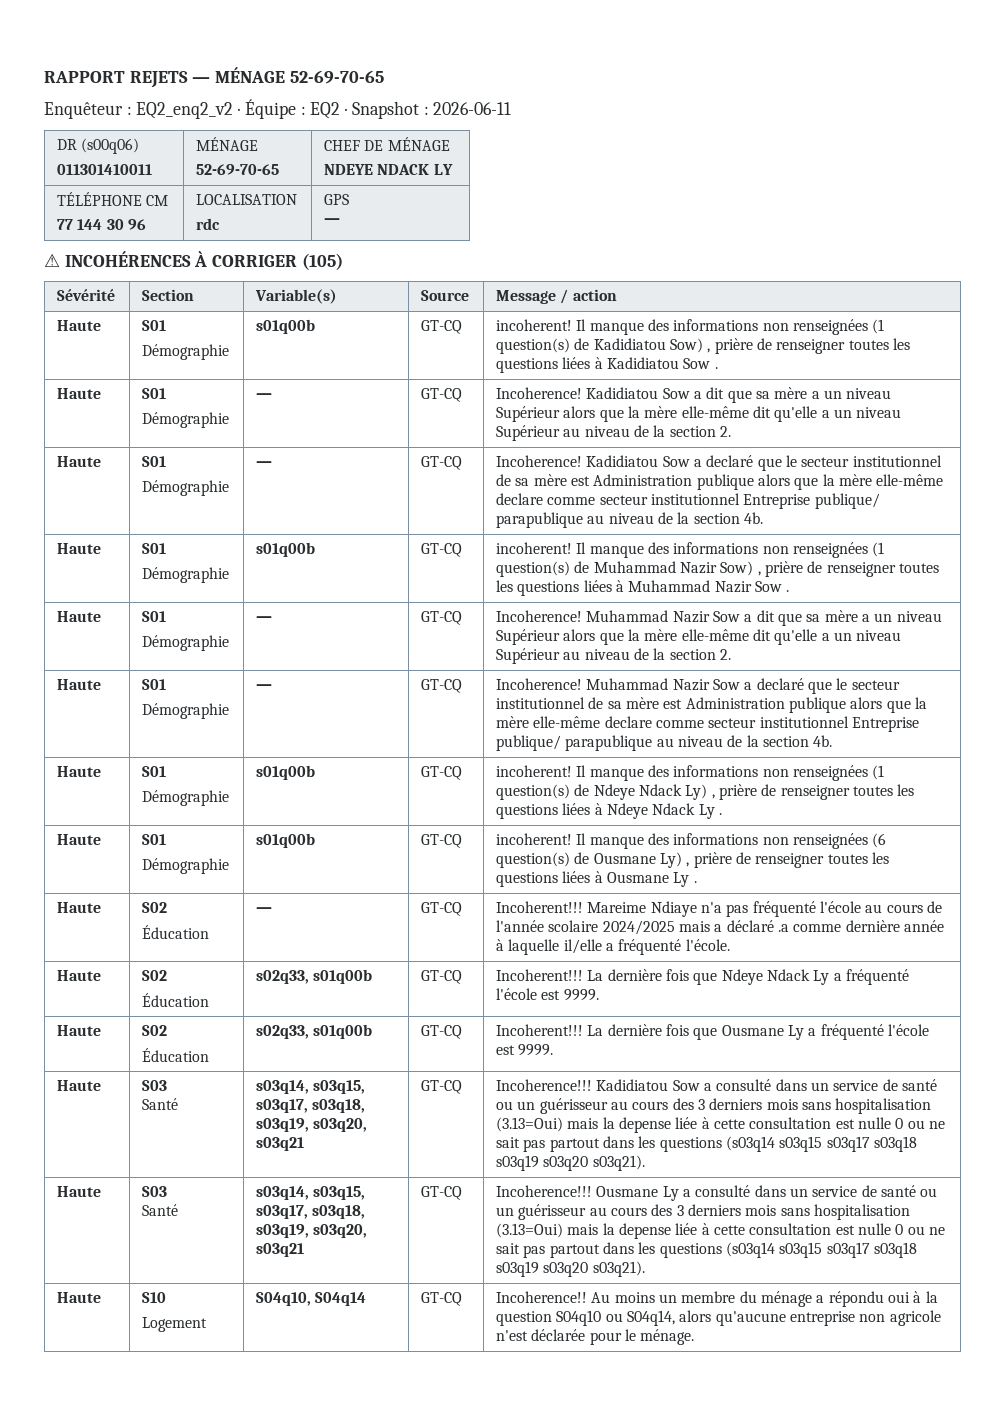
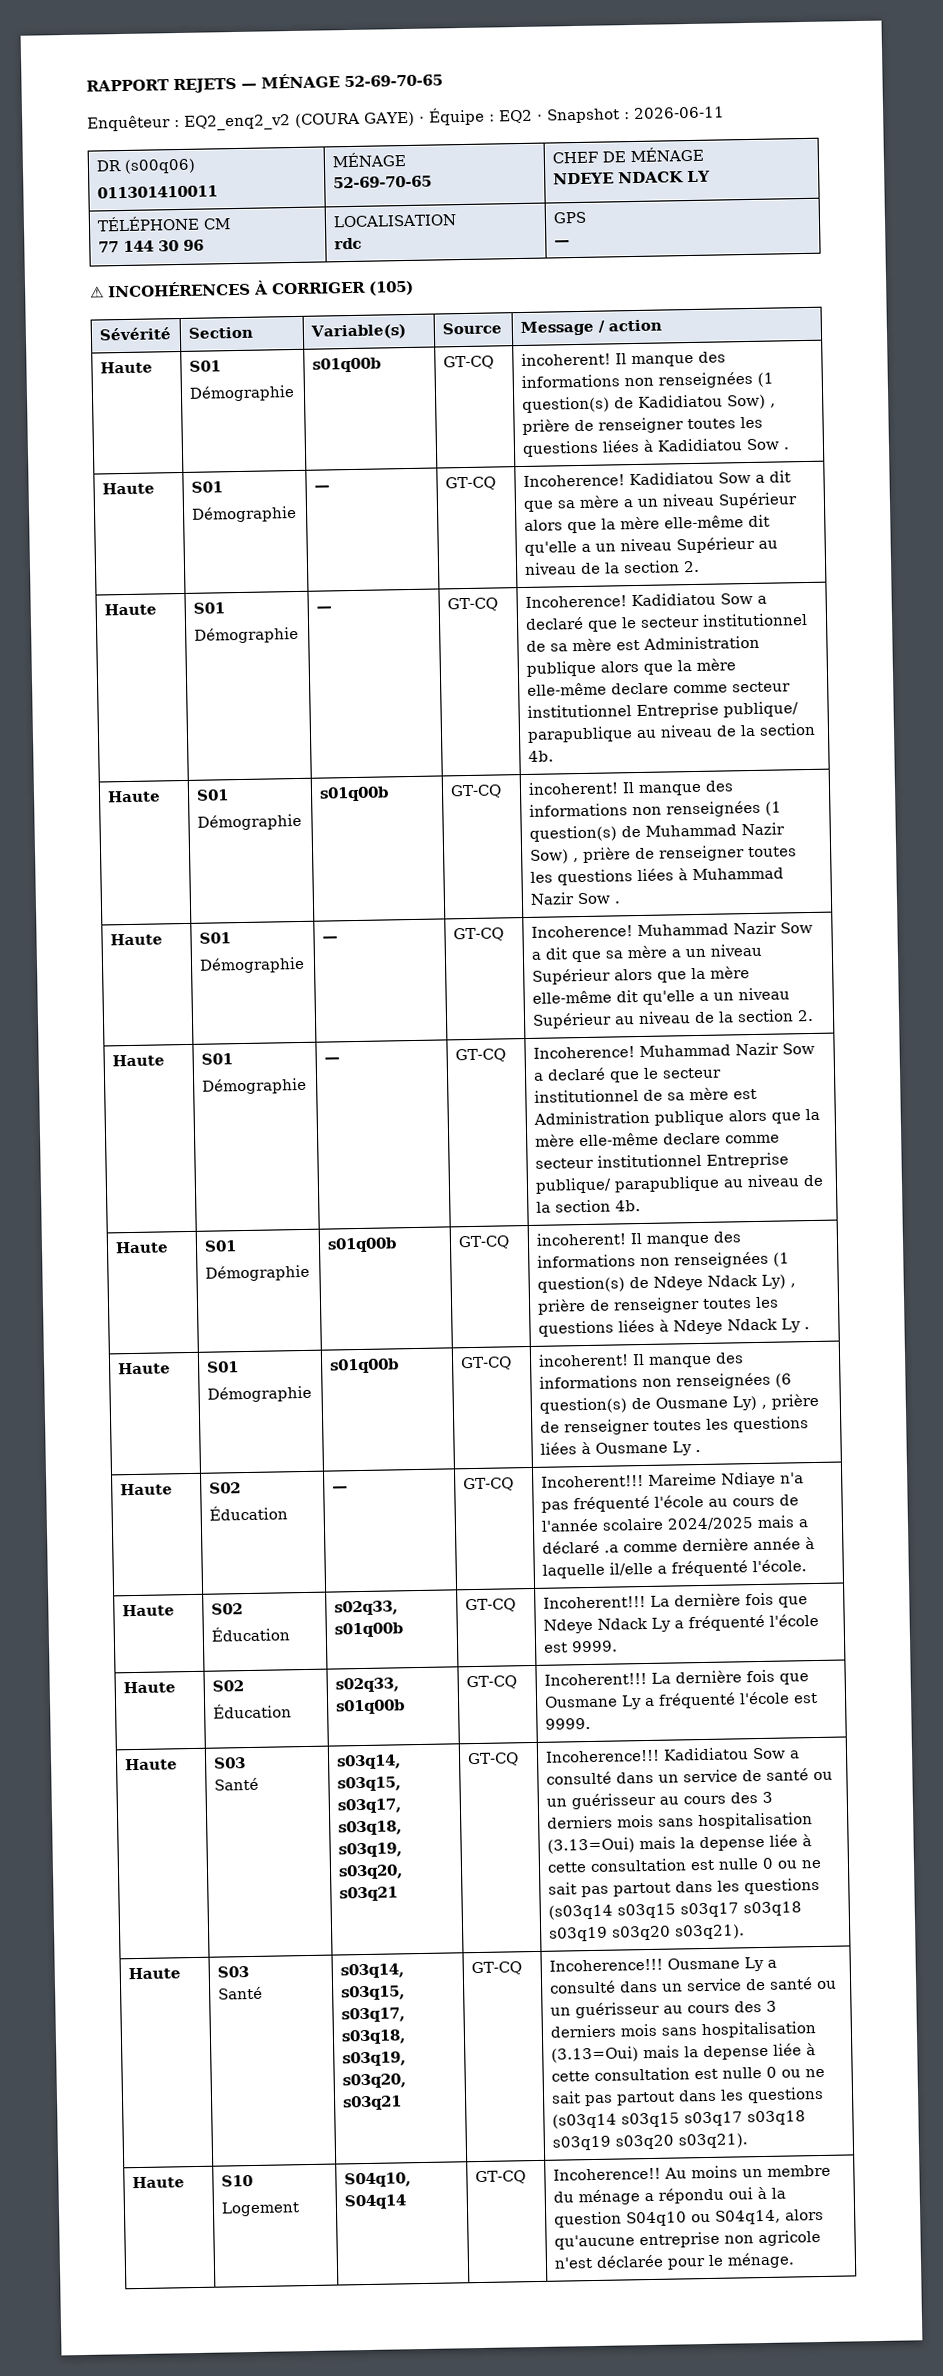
(234, 110) none -> [295,111,415,128] (COURA GAYE)

